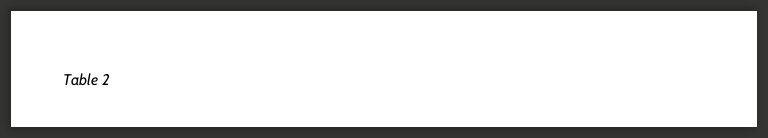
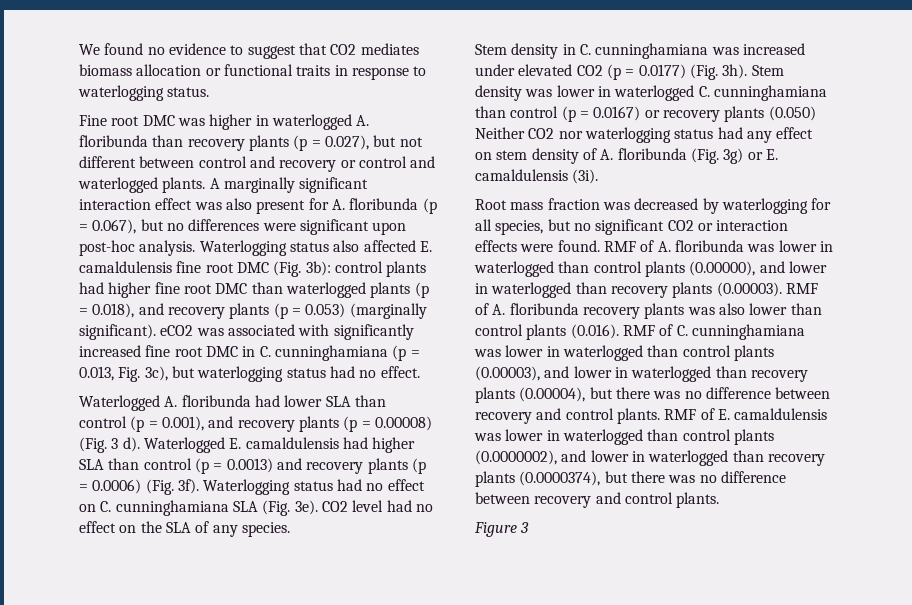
[63,73,111,86] Table 2 -> [79,43,419,59] [79,64,427,80] [78,85,210,101] [79,114,370,130] [79,135,423,151] [79,156,436,172] [78,177,369,193] [79,198,437,214] [79,219,407,235] [79,240,432,256] [79,261,427,277] [79,282,429,298] [79,303,427,319] [79,324,414,340] [79,345,420,361] [79,366,420,382] [79,395,386,411] [79,416,432,432] [79,437,416,453] [79,458,426,474] [79,479,425,495] [79,500,433,516] [79,521,290,537] [475,43,805,59] [475,64,784,80] [475,85,827,101] [475,106,816,122] [475,127,814,143] [475,148,778,164] [475,169,599,184] [475,198,832,214] [475,219,789,235] [475,240,833,252] [474,261,827,277] [475,282,818,298] [475,303,822,319] [475,324,805,340] [474,345,774,361] [475,366,808,382] [475,387,831,403] [475,408,828,424] [474,429,774,445] [475,450,825,466] [475,471,786,487] [475,492,720,508] [474,522,530,537] We found no evidence to suggest that CO2 mediates biomass allocation or functional traits in response to waterlogging status. // Fine root DMC was higher in waterlogged A. floribunda than recovery plants (p = 0.027), but not different between control and recovery or control and waterlogged plants. A marginally significant interaction effect was also present for A. floribunda (p = 0.067), but no differences were significant upon post-hoc analysis. Waterlogging status also affected E. camaldulensis fine root DMC (Fig. 3b): control plants had higher fine root DMC than waterlogged plants (p = 0.018), and recovery plants (p = 0.053) (marginally significant). eCO2 was associated with significantly increased fine root DMC in C. cunninghamiana (p = 0.013, Fig. 3c), but waterlogging status had no effect. // Waterlogged A. floribunda had lower SLA than control (p = 0.001), and recovery plants (p = 0.00008) (Fig. 3 d). Waterlogged E. camaldulensis had higher SLA than control (p = 0.0013) and recovery plants (p = 0.0006) (Fig. 3f). Waterlogging status had no effect on C. cunninghamiana SLA (Fig. 3e). CO2 level had no effect on the SLA of any species. // Stem density in C. cunninghamiana was increased under elevated CO2 (p = 0.0177) (Fig. 3h). Stem density was lower in waterlogged C. cunninghamiana than control (p = 0.0167) or recovery plants (0.050) Neither CO2 nor waterlogging status had any effect on stem density of A. floribunda (Fig. 3g) or E. camaldulensis (3i). // Root mass fraction was decreased by waterlogging for all species, but no significant CO2 or interaction effects were found. RMF of A. floribunda was lower in waterlogged than control plants (0.00000), and lower in waterlogged than recovery plants (0.00003). RMF of A. floribunda recovery plants was also lower than control plants (0.016). RMF of C. cunninghamiana was lower in waterlogged than control plants (0.00003), and lower in waterlogged than recovery plants (0.00004), but there was no difference between recovery and control plants. RMF of E. camaldulensis was lower in waterlogged than control plants (0.0000002), and lower in waterlogged than recovery plants (0.0000374), but there was no difference between recovery and control plants. // Figure 3

